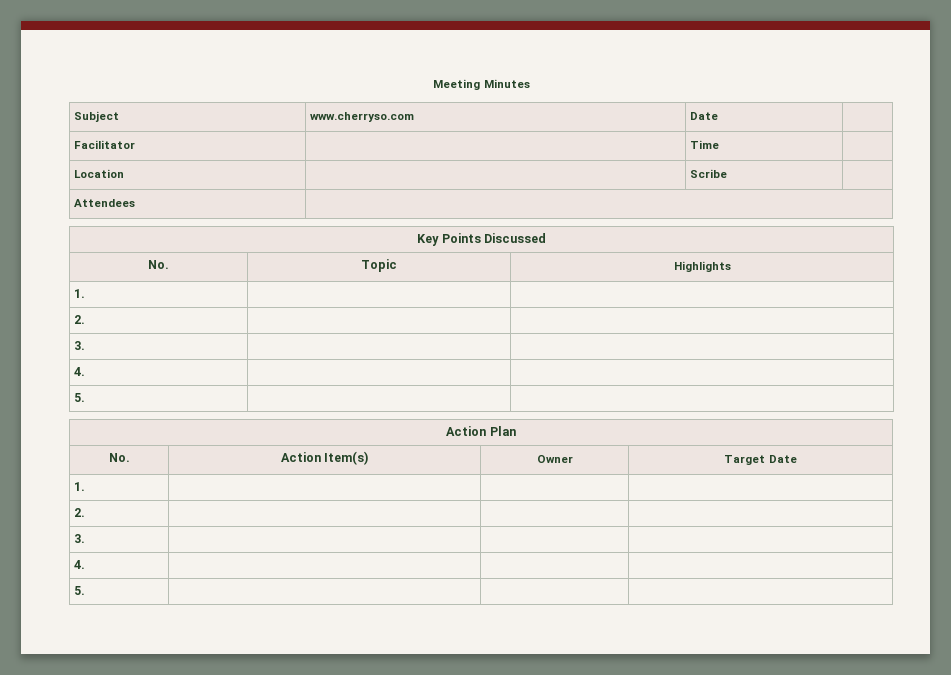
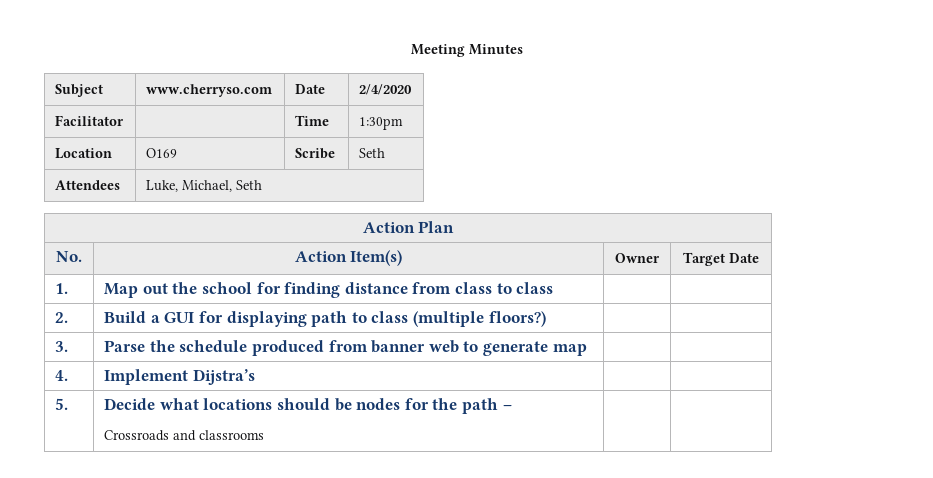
(718, 116) none -> [359,84,413,95] 2/4/2020
(719, 144) none -> [359,117,404,130] 1:30pm
(124, 173) none -> [146,148,178,158] O169
(727, 173) none -> [359,148,386,158] Seth
[417,233,546,246] [148,260,169,269] [361,259,397,272] [673,261,731,272] [73,289,85,298] [73,315,85,324] [73,341,85,350] [73,367,85,376] [73,393,85,402] // Key Points Discussed // No. | Topic | Highlights // 1. | | // 2. | | // 3. | | // 4. | | // 5. | | -> [146,180,263,192] Luke, Michael, Seth
[73,508,85,517] [73,534,85,543] [73,560,85,569] [73,586,85,595] | | // 2. | | | // 3. | | | // 4. | | | // 5. | -> [104,282,554,298] [55,312,69,323] [104,311,546,327] [55,341,69,352] [104,340,587,356] [55,370,69,381] [104,369,255,385] [55,398,69,410] [104,398,512,414] [104,430,265,441] Map out the school for finding distance from class to class | | // 2. | Build a GUI for displaying path to class (multiple floors?) | | // 3. | Parse the schedule produced from banner web to generate map | | // 4. | Implement Dijstra’s | | // 5. | Decide what locations should be nodes for the path – // Crossroads and classrooms

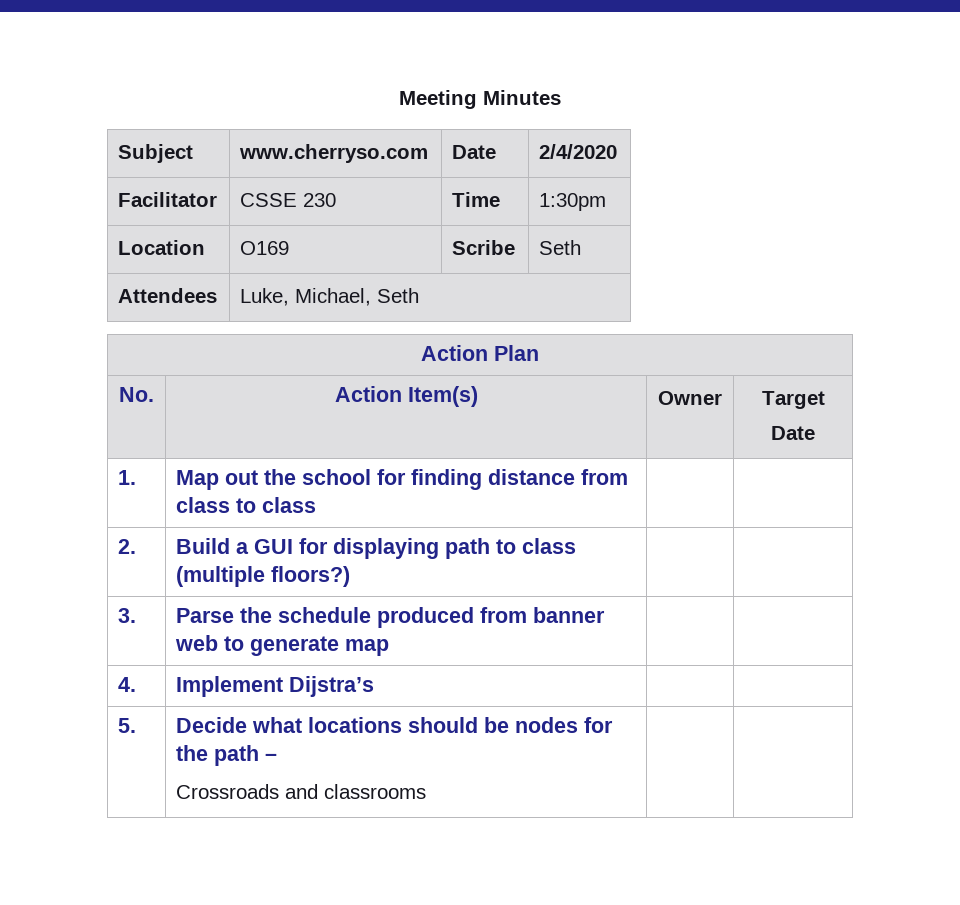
(125, 120) none -> [240,193,337,207] CSSE 230

